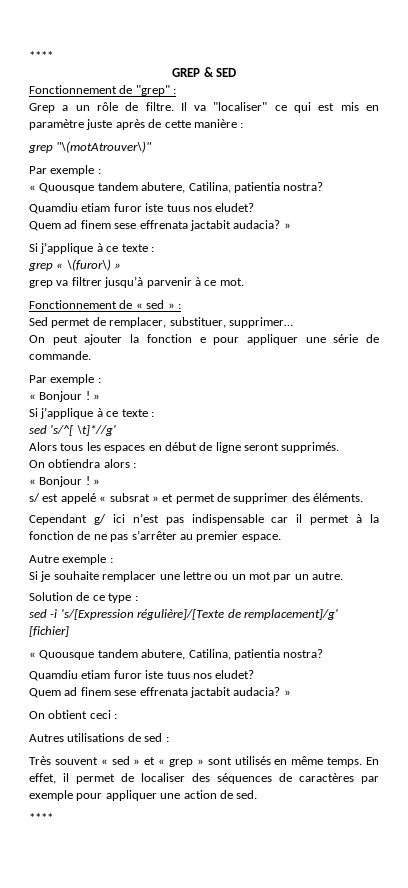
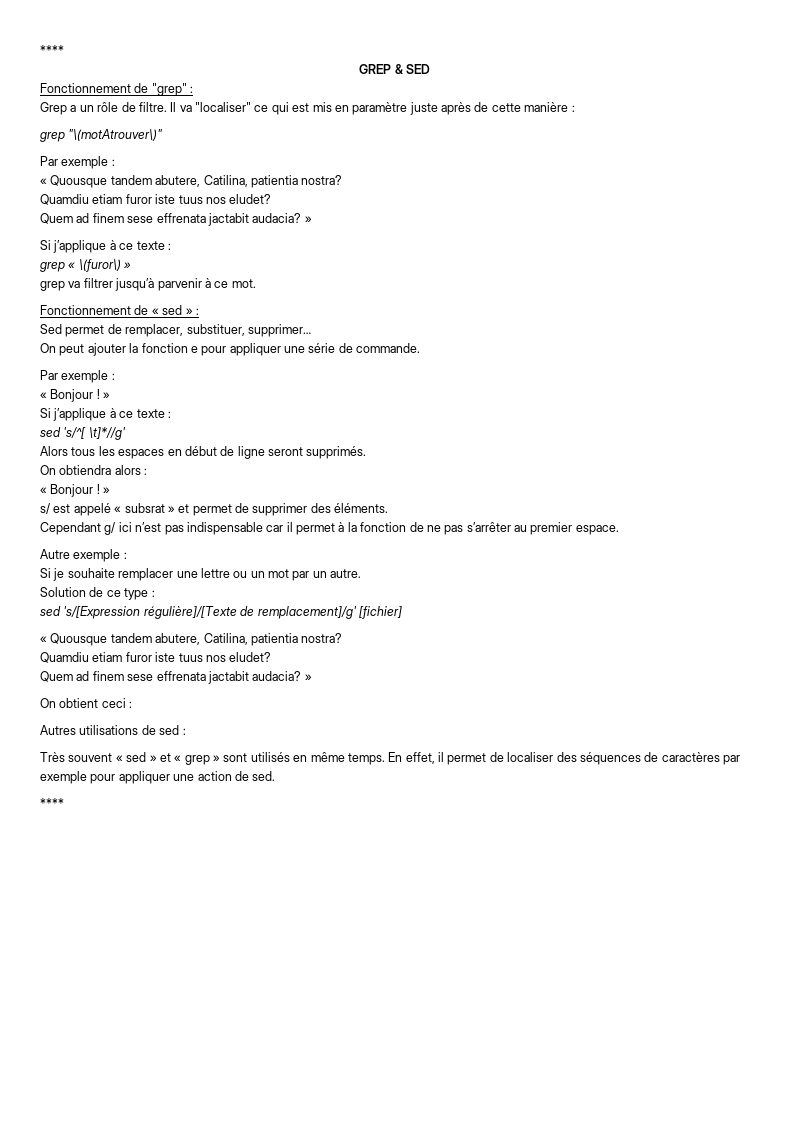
[50,609,58,618] -i -> (61, 611) none

